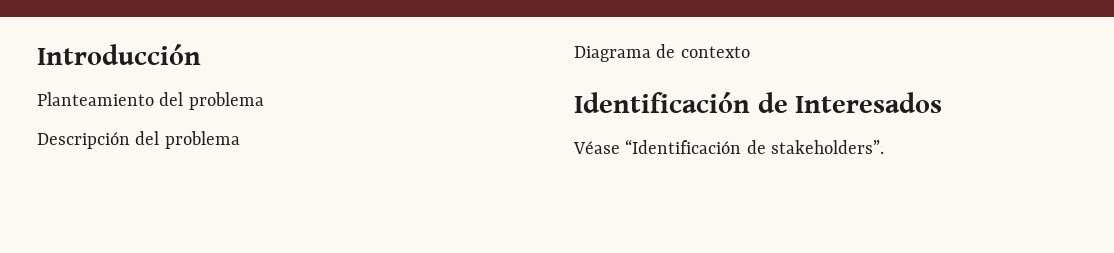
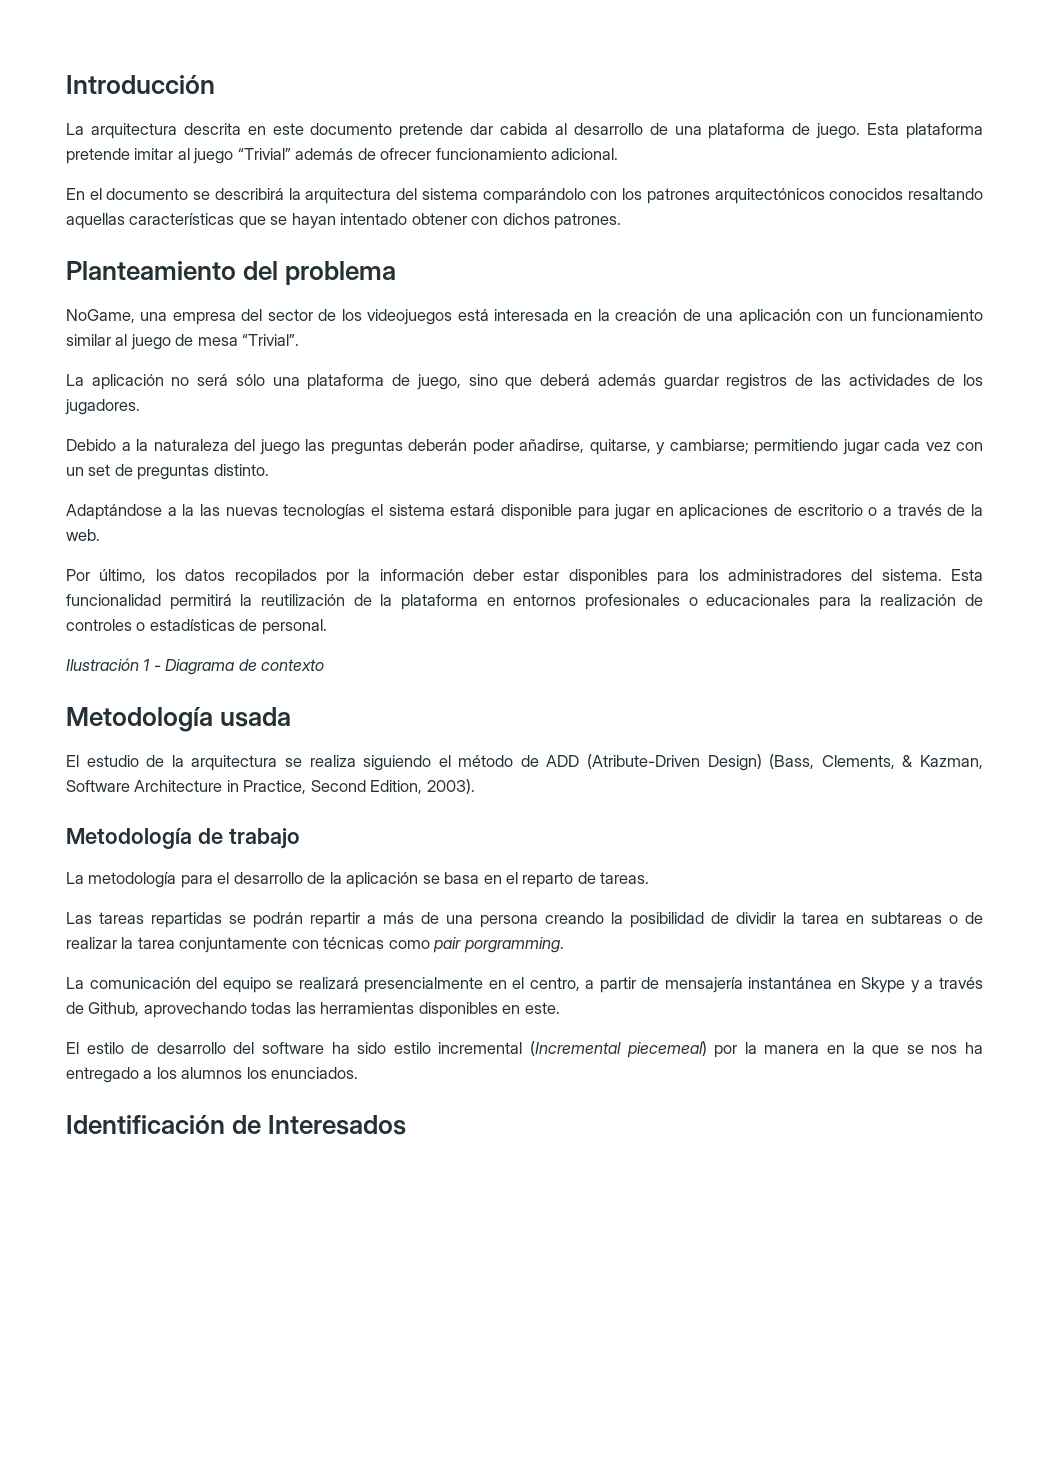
[37,92,264,110] [37,131,240,149] [574,44,750,62] Planteamiento del problema // Descripción del problema // Diagrama de contexto -> [66,123,983,139] [66,148,619,164] [66,188,984,204] [66,213,622,229] [66,261,397,286] [66,309,984,325] [66,334,300,350] [66,374,983,390] [65,399,140,415] [66,439,983,455] [66,464,269,480] [66,504,983,520] [66,529,100,541] [66,569,983,585] [66,594,983,610] [66,619,327,635] [66,658,325,675] [66,707,292,732] [66,754,984,771] [66,779,475,794] [66,828,300,849] [66,872,650,888] [66,912,983,928] [66,937,564,953] [66,977,983,993] [66,1002,560,1018] [66,1041,984,1058] [66,1067,359,1083] La arquitectura descrita en este documento pretende dar cabida al desarrollo de una plataforma de juego. Esta plataforma pretende imitar al juego “Trivial” además de ofrecer funcionamiento adicional. // En el documento se describirá la arquitectura del sistema comparándolo con los patrones arquitectónicos conocidos resaltando aquellas características que se hayan intentado obtener con dichos patrones. // Planteamiento del problema // NoGame, una empresa del sector de los videojuegos está interesada en la creación de una aplicación con un funcionamiento similar al juego de mesa “Trivial”. // La aplicación no será sólo una plataforma de juego, sino que deberá además guardar registros de las actividades de los jugadores. // Debido a la naturaleza del juego las preguntas deberán poder añadirse, quitarse, y cambiarse; permitiendo jugar cada vez con un set de preguntas distinto. // Adaptándose a la las nuevas tecnologías el sistema estará disponible para jugar en aplicaciones de escritorio o a través de la web. // Por último, los datos recopilados por la información deber estar disponibles para los administradores del sistema. Esta funcionalidad permitirá la reutilización de la plataforma en entornos profesionales o educacionales para la realización de controles o estadísticas de personal. // Ilustración 1 - Diagrama de contexto // Metodología usada // El estudio de la arquitectura se realiza siguiendo el método de ADD (Atribute-Driven Design) (Bass, Clements, & Kazman, Software Architecture in Practice, Second Edition, 2003). // Metodología de trabajo // La metodología para el desarrollo de la aplicación se basa en el reparto de tareas. // Las tareas repartidas se podrán repartir a más de una persona creando la posibilidad de dividir la tarea en subtareas o de realizar la tarea conjuntamente con técnicas como pair porgramming. // La comunicación del equipo se realizará presencialmente en el centro, a partir de mensajería instantánea en Skype y a través de Github, aprovechando todas las herramientas disponibles en este. // El estilo de desarrollo del software ha sido estilo incremental (Incremental piecemeal) por la manera en la que se nos ha entregado a los alumnos los enunciados.
[573,139,884,154] // Véase “Identificación de stakeholders”. -> (407, 1125) none

